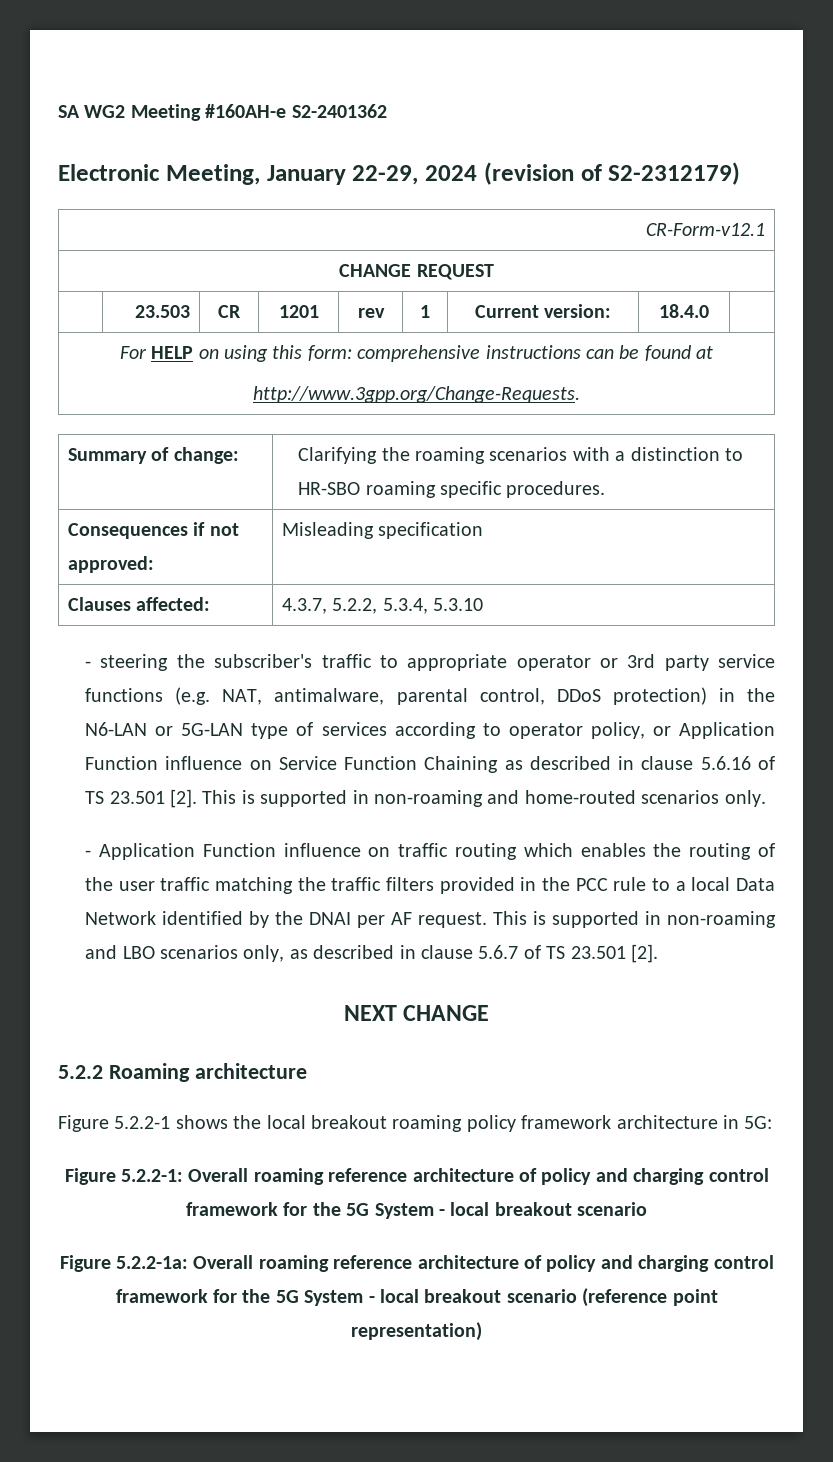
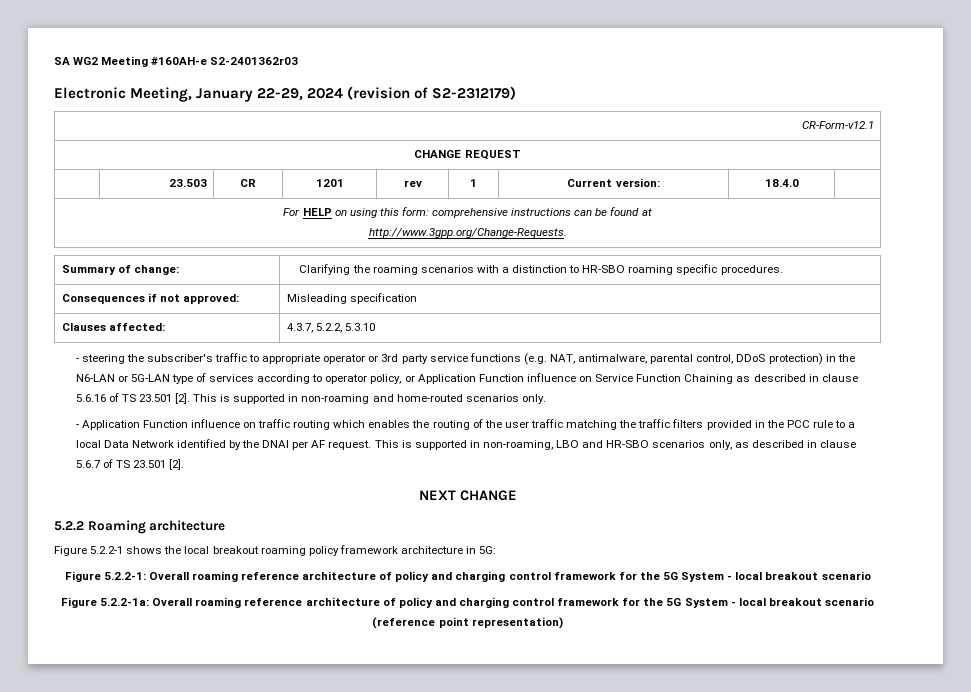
[291,104,387,118] S2-2401362 -> [210,57,299,65] S2-2401362r03
[382,598,428,614] 5.3.4, -> (342, 328) none
[667,911,777,928] [85,945,155,959] non-roaming and LBO -> [482,440,650,450] non-roaming, LBO and HR-SBO

